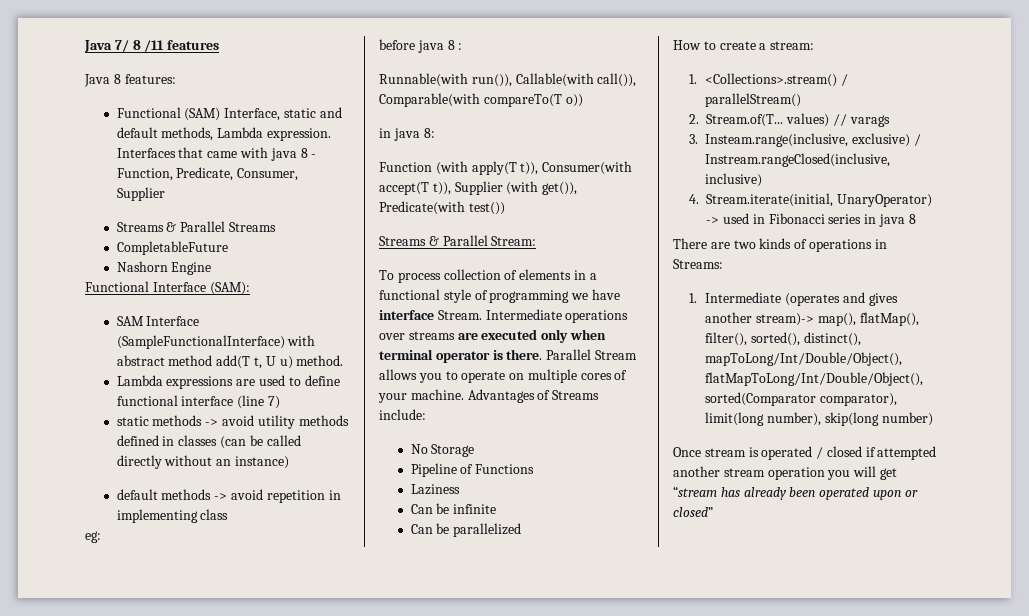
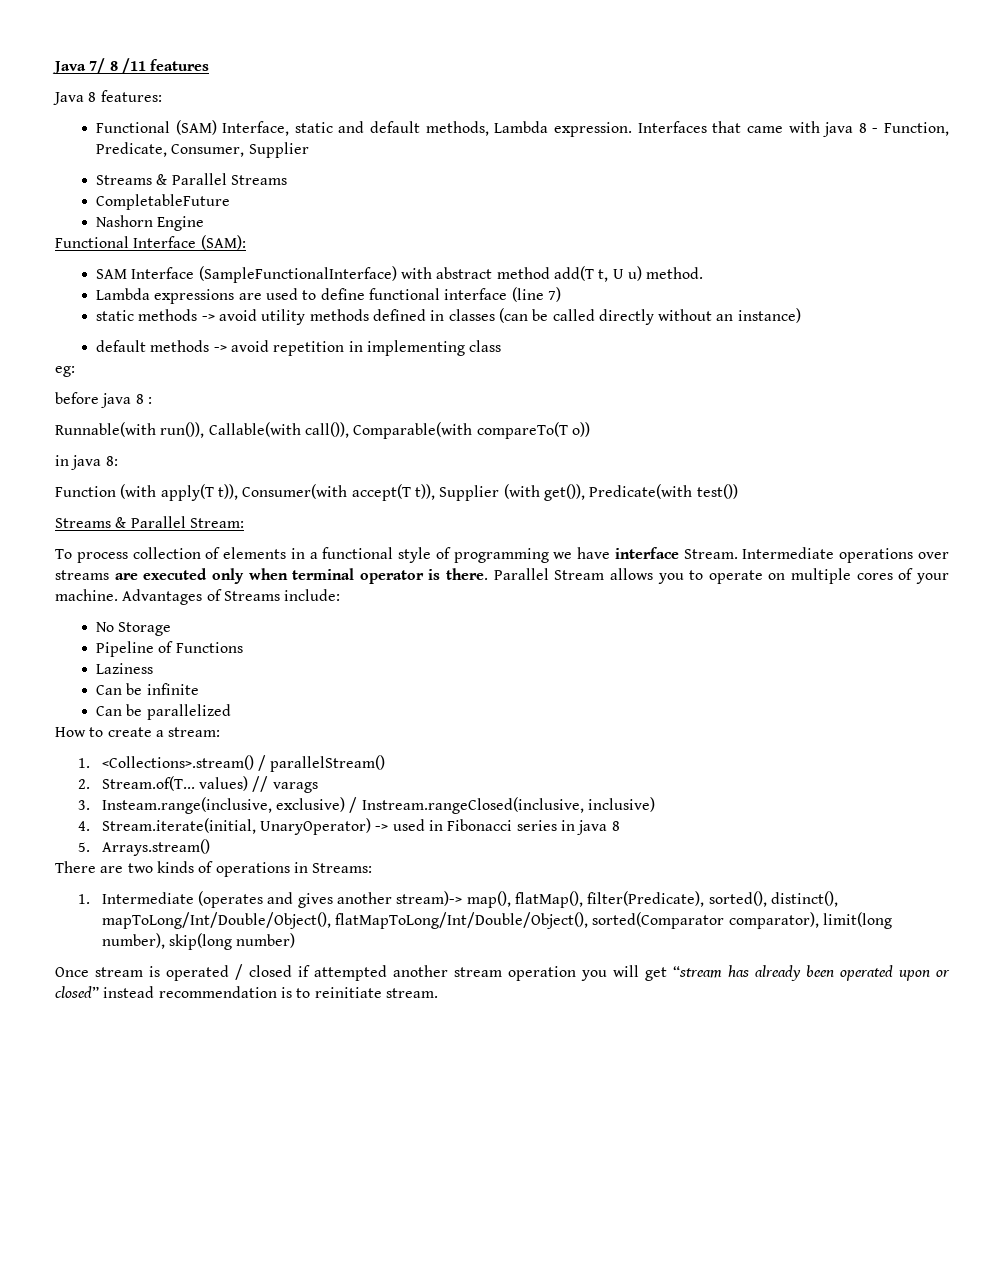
(916, 219) none -> [78,839,210,856] // 5. Arrays.stream()
[705,332,748,346] filter(), -> [587,891,705,907] filter(Predicate),
(713, 512) none -> [103,986,438,998] instead recommendation is to reinitiate stream.

